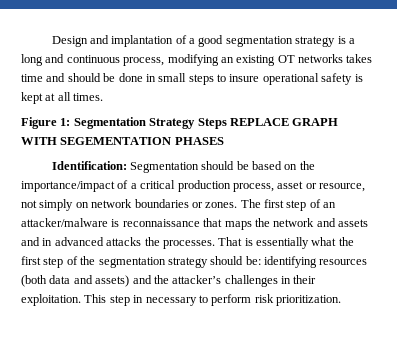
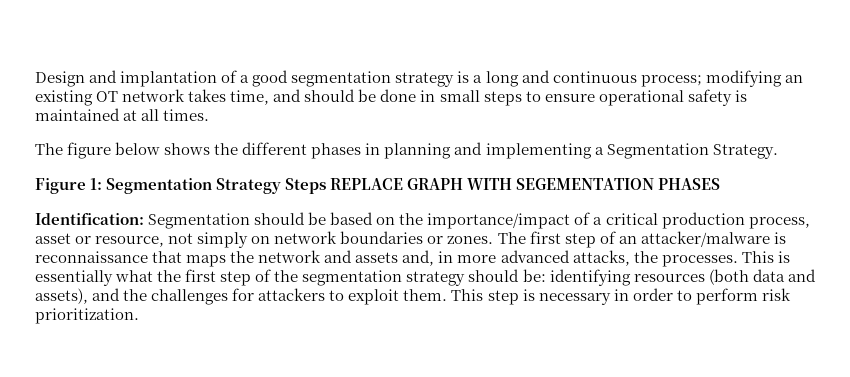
[123,57,165,66] process, -> [640,75,702,87] process;
[298,54,373,63] [21,74,43,82] networks takes time -> [122,89,270,105] network takes time,
[229,74,260,82] insure -> [544,94,595,102] ensure
[21,92,43,104] kept -> [35,108,120,121] maintained
(104, 97) none -> [35,142,778,159] // The figure below shows the different phases in planning and implementing a Segmentation Strategy.
[21,237,142,246] and in advanced attacks -> [402,250,630,266] and, in more advanced attacks,
[218,237,243,246] That -> [741,251,774,263] This
[95,275,130,287] assets) -> [35,288,88,304] assets),
[172,275,317,287] [21,294,197,306] attacker’s challenges in their exploitation. This step in necessary -> [151,288,673,305] challenges for attackers to exploit them. This step is necessary in order

